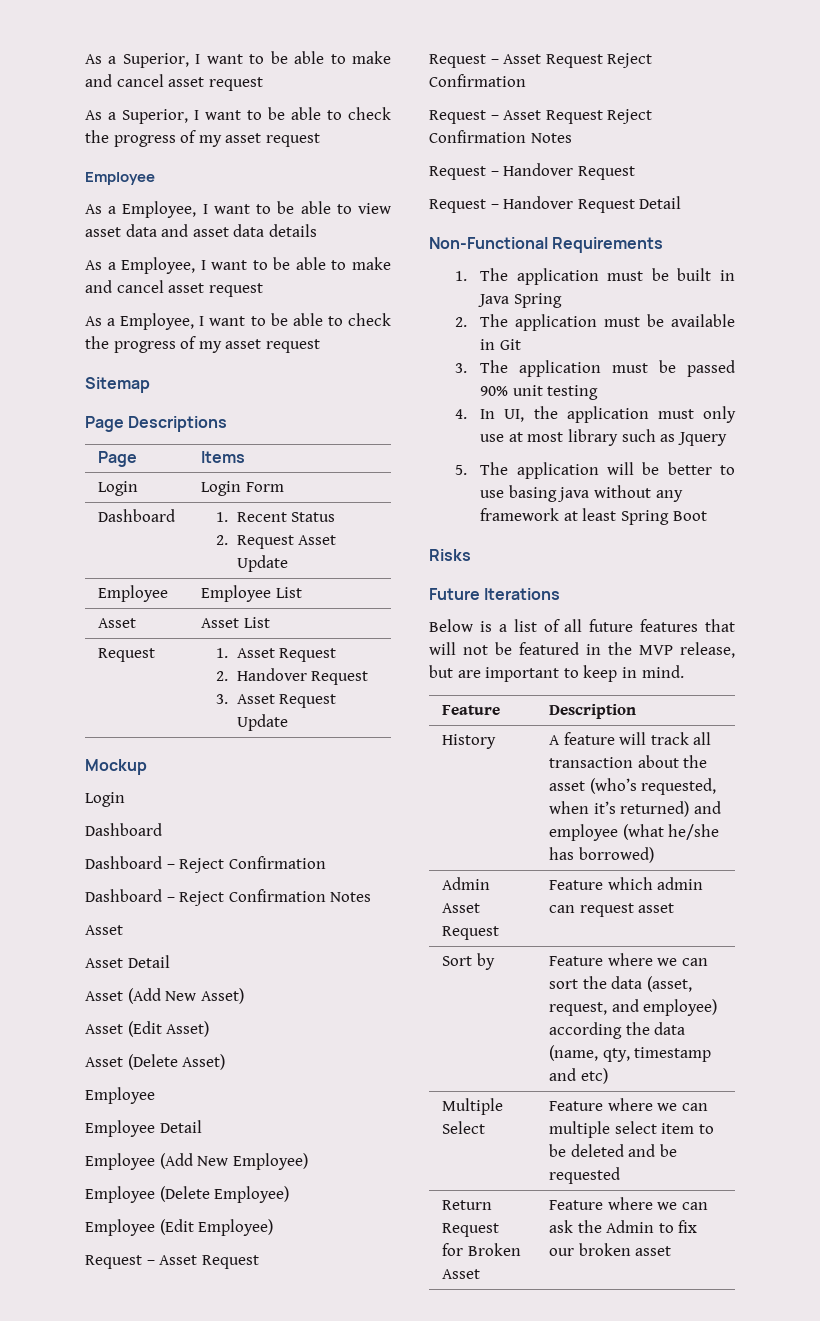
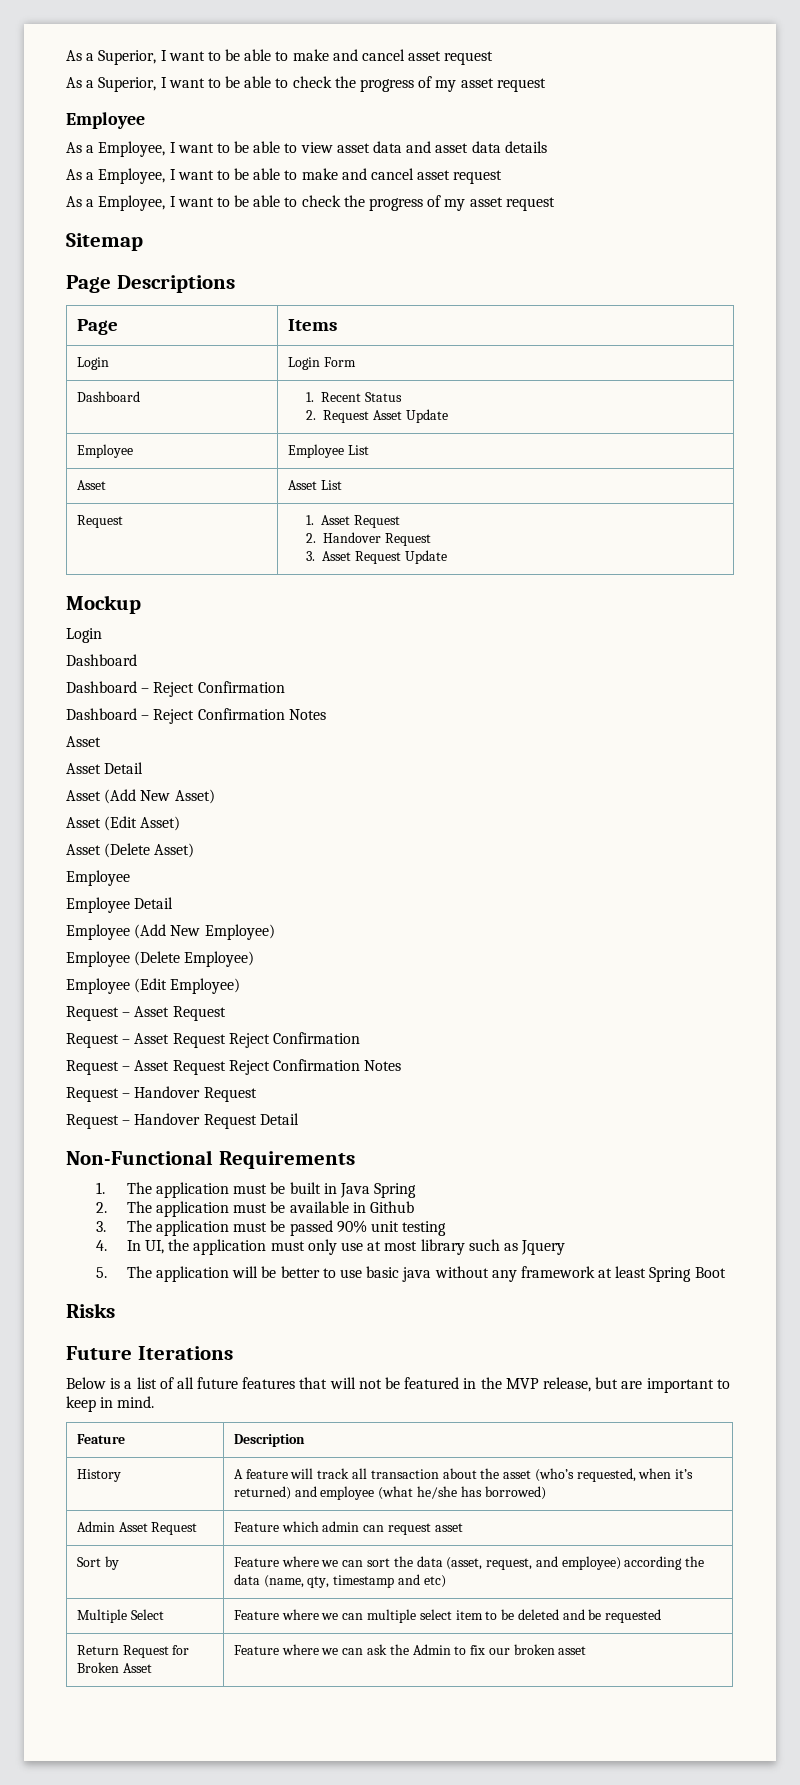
[499,339,521,350] Git -> [369,1201,414,1213] Github
[508,485,557,502] basing -> [366,1266,400,1278] basic

